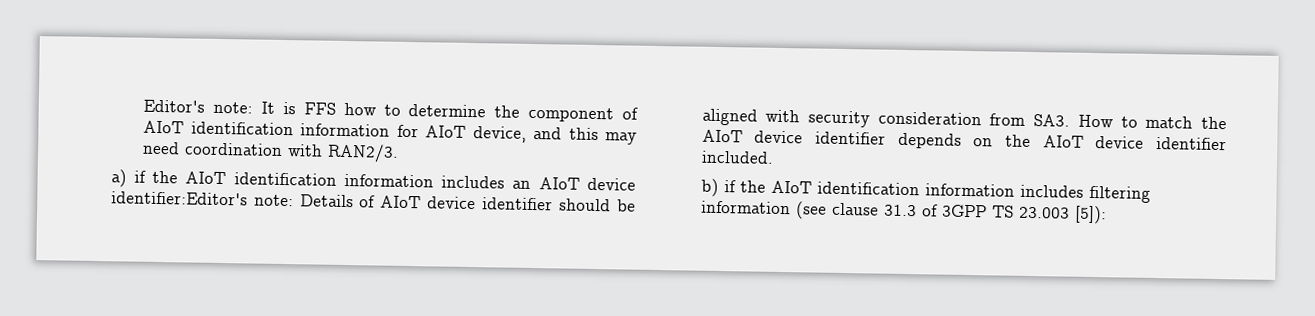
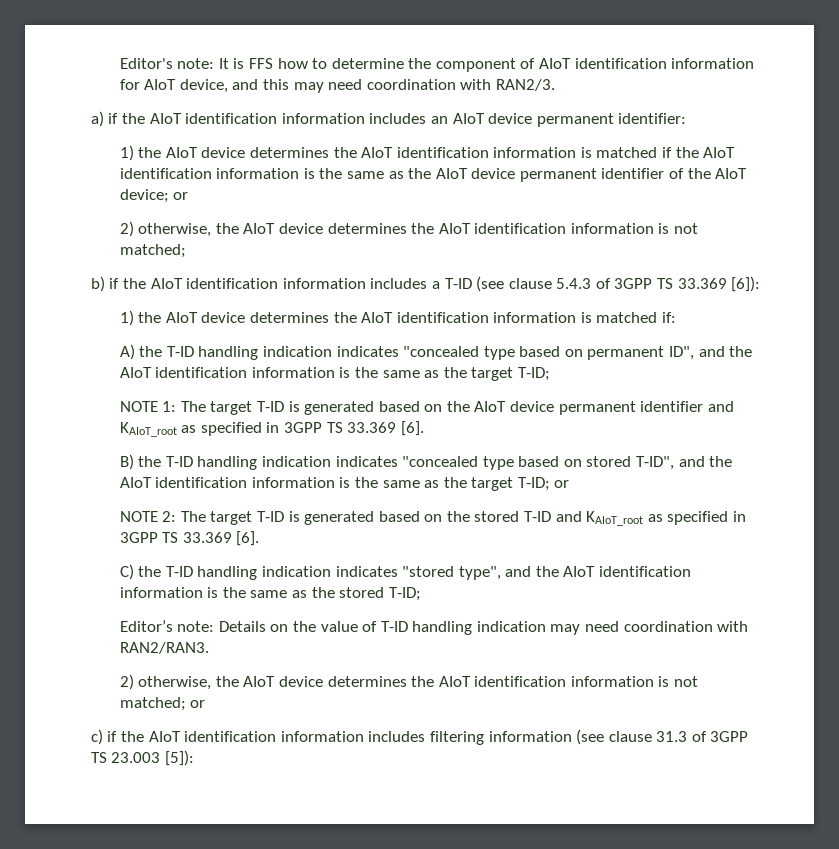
[110,191,636,212] [701,108,1227,130] [701,129,1227,151] [700,150,774,164] [700,178,719,197] identifier:Editor's note: Details of AIoT device identifier should be aligned with security consideration from SA3. How to match the AIoT device identifier depends on the AIoT device identifier included. // b) -> [536,113,687,127] [119,145,736,161] [119,168,748,182] [119,189,189,203] [119,221,699,237] [119,244,186,258] [90,276,761,292] [119,310,677,326] [119,344,753,360] [119,367,550,381] [119,401,734,415] [119,421,424,437] [119,454,733,470] [119,477,570,491] [119,511,747,526] [119,531,260,546] [119,564,692,580] [119,587,421,601] [119,620,749,635] [119,642,209,654] [119,674,699,690] [119,697,206,711] [90,729,103,745] permanent identifier: // 1) the AIoT device determines the AIoT identification information is matched if the AIoT identification information is the same as the AIoT device permanent identifier of the AIoT device; or // 2) otherwise, the AIoT device determines the AIoT identification information is not matched; // b) if the AIoT identification information includes a T-ID (see clause 5.4.3 of 3GPP TS 33.369 [6]): // 1) the AIoT device determines the AIoT identification information is matched if: // A) the T-ID handling indication indicates "concealed type based on permanent ID", and the AIoT identification information is the same as the target T-ID; // NOTE 1: The target T-ID is generated based on the AIoT device permanent identifier and KAIoT_root as specified in 3GPP TS 33.369 [6]. // B) the T-ID handling indication indicates "concealed type based on stored T-ID", and the AIoT identification information is the same as the target T-ID; or // NOTE 2: The target T-ID is generated based on the stored T-ID and KAIoT_root as specified in 3GPP TS 33.369 [6]. // C) the T-ID handling indication indicates "stored type", and the AIoT identification information is the same as the stored T-ID; // Editor’s note: Details on the value of T-ID handling indication may need coordination with RAN2/RAN3. // 2) otherwise, the AIoT device determines the AIoT identification information is not matched; or // c)

